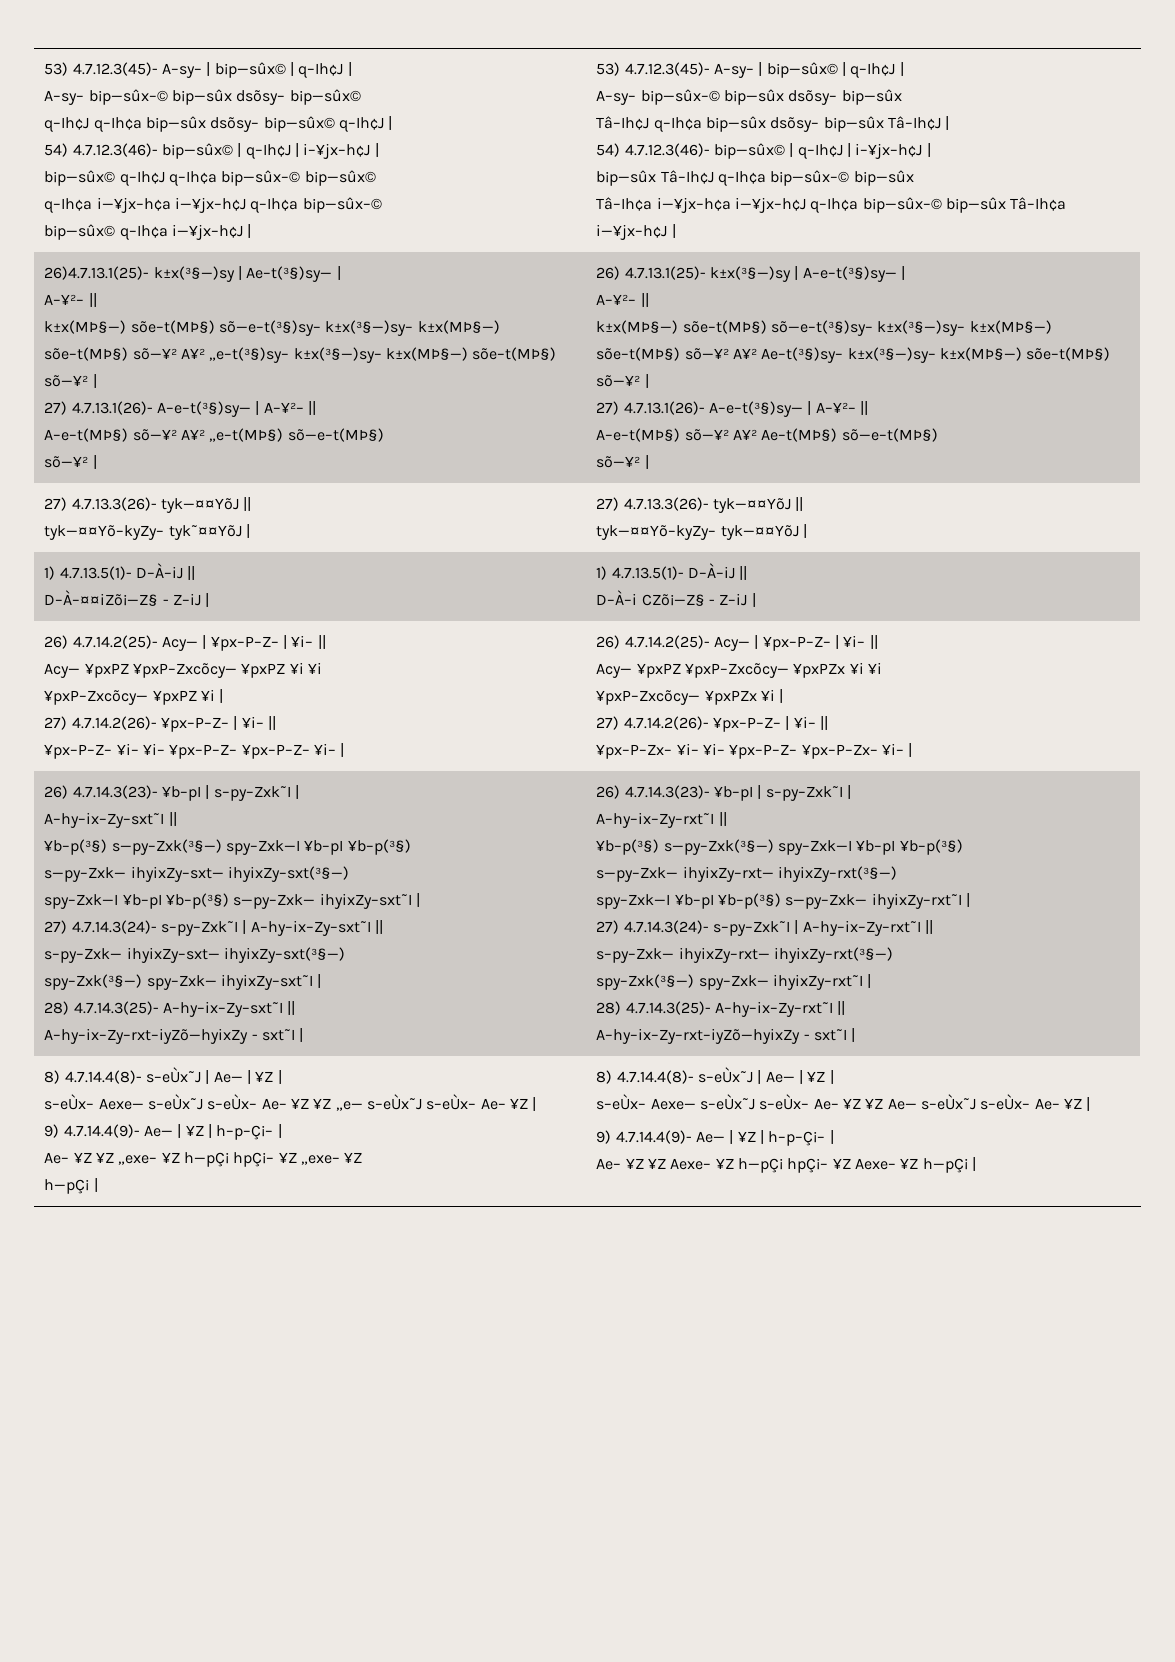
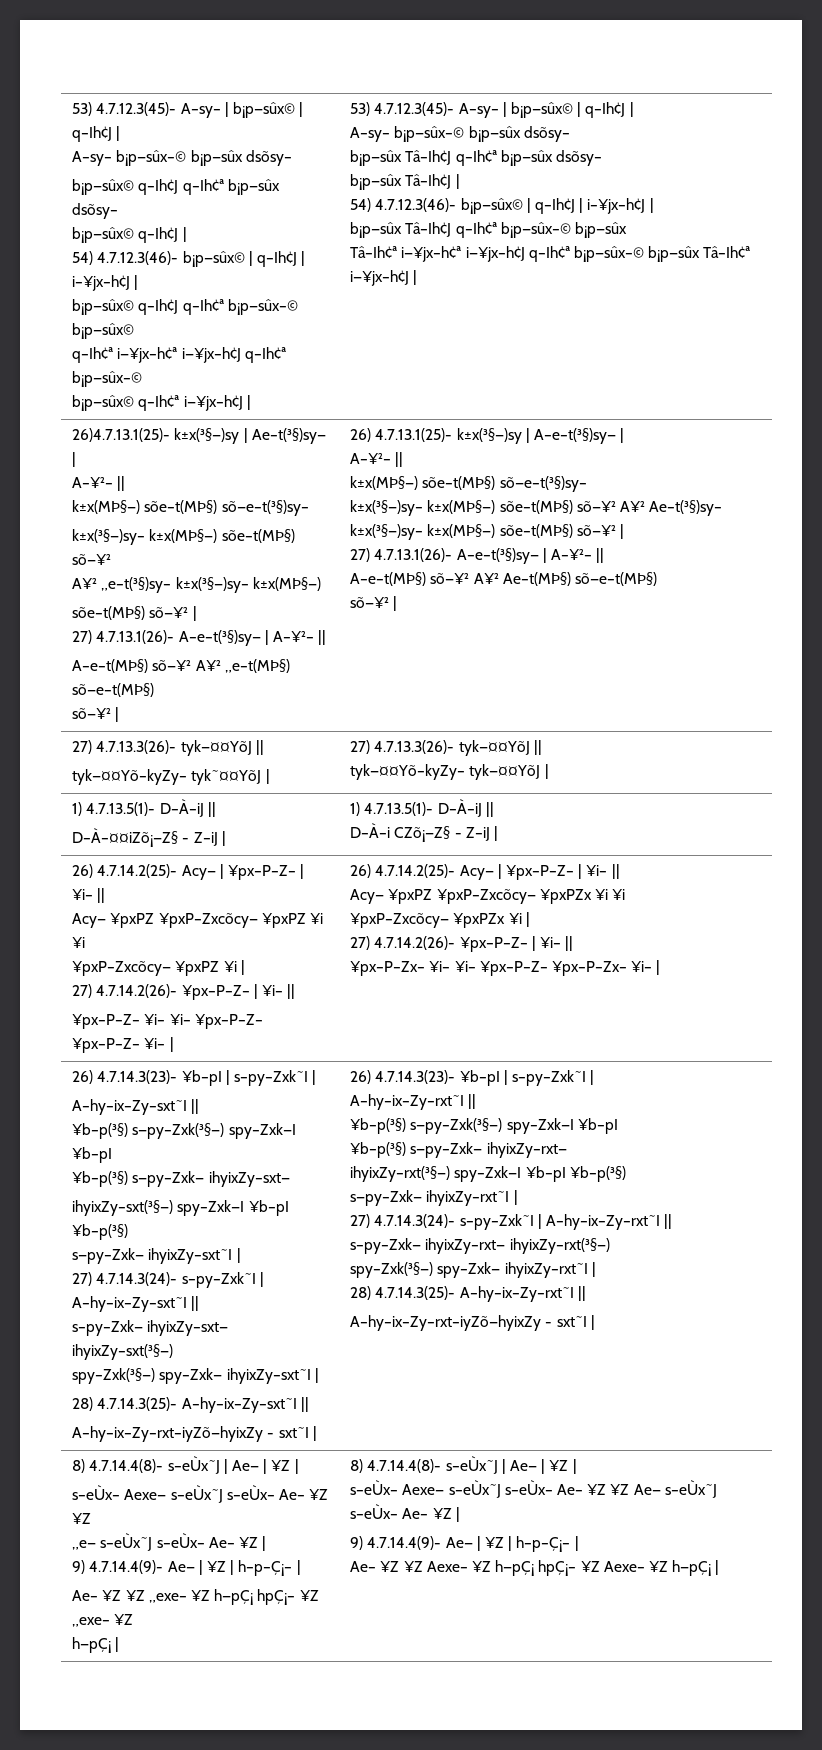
[289,89,361,105] b¡p—sûx© // -> [72,179,135,195] // b¡p—sûx©
(260, 124) none -> (119, 211) //
[841,89,902,105] b¡p—sûx // -> [350,150,403,166] // b¡p—sûx
(820, 124) none -> (602, 158) //
[325,320,500,336] [44,347,177,361] k±x(³§—)sy– k±x(MÞ§—) sõe–t(MÞ§) sõ—¥² -> [72,529,295,545] [72,554,112,565] // k±x(³§—)sy– k±x(MÞ§—) sõe–t(MÞ§) sõ—¥² //
(468, 354) none -> (321, 584) //
(873, 328) none -> (587, 484) //
[347,839,411,855] ¥b–p(³§) // -> [72,1171,129,1187] // ¥b–p(³§)
[227,866,349,882] [44,893,229,909] ihyixZy–sxt(³§—) // spy–Zxk—I ¥b–pI ¥b–p(³§) -> [72,1200,289,1216] [72,1224,129,1240] // ihyixZy–sxt(³§—) spy–Zxk—I ¥b–pI ¥b–p(³§) //
[899,839,963,855] ¥b–p(³§) // -> [350,1142,407,1158] // ¥b–p(³§)
[777,866,897,882] [596,893,781,909] ihyixZy–rxt(³§—) // spy–Zxk—I ¥b–pI ¥b–p(³§) -> [350,1166,626,1182] // ihyixZy–rxt(³§—) spy–Zxk—I ¥b–pI ¥b–p(³§) //
(332, 1103) none -> (92, 1518) //

